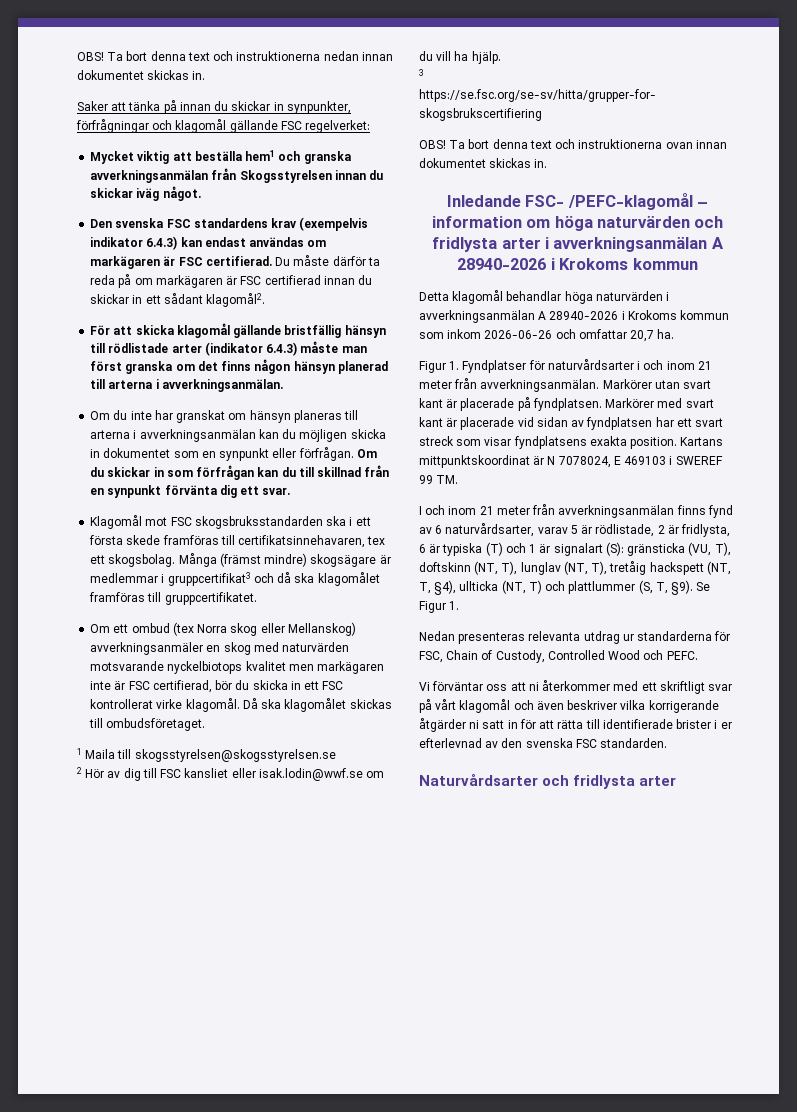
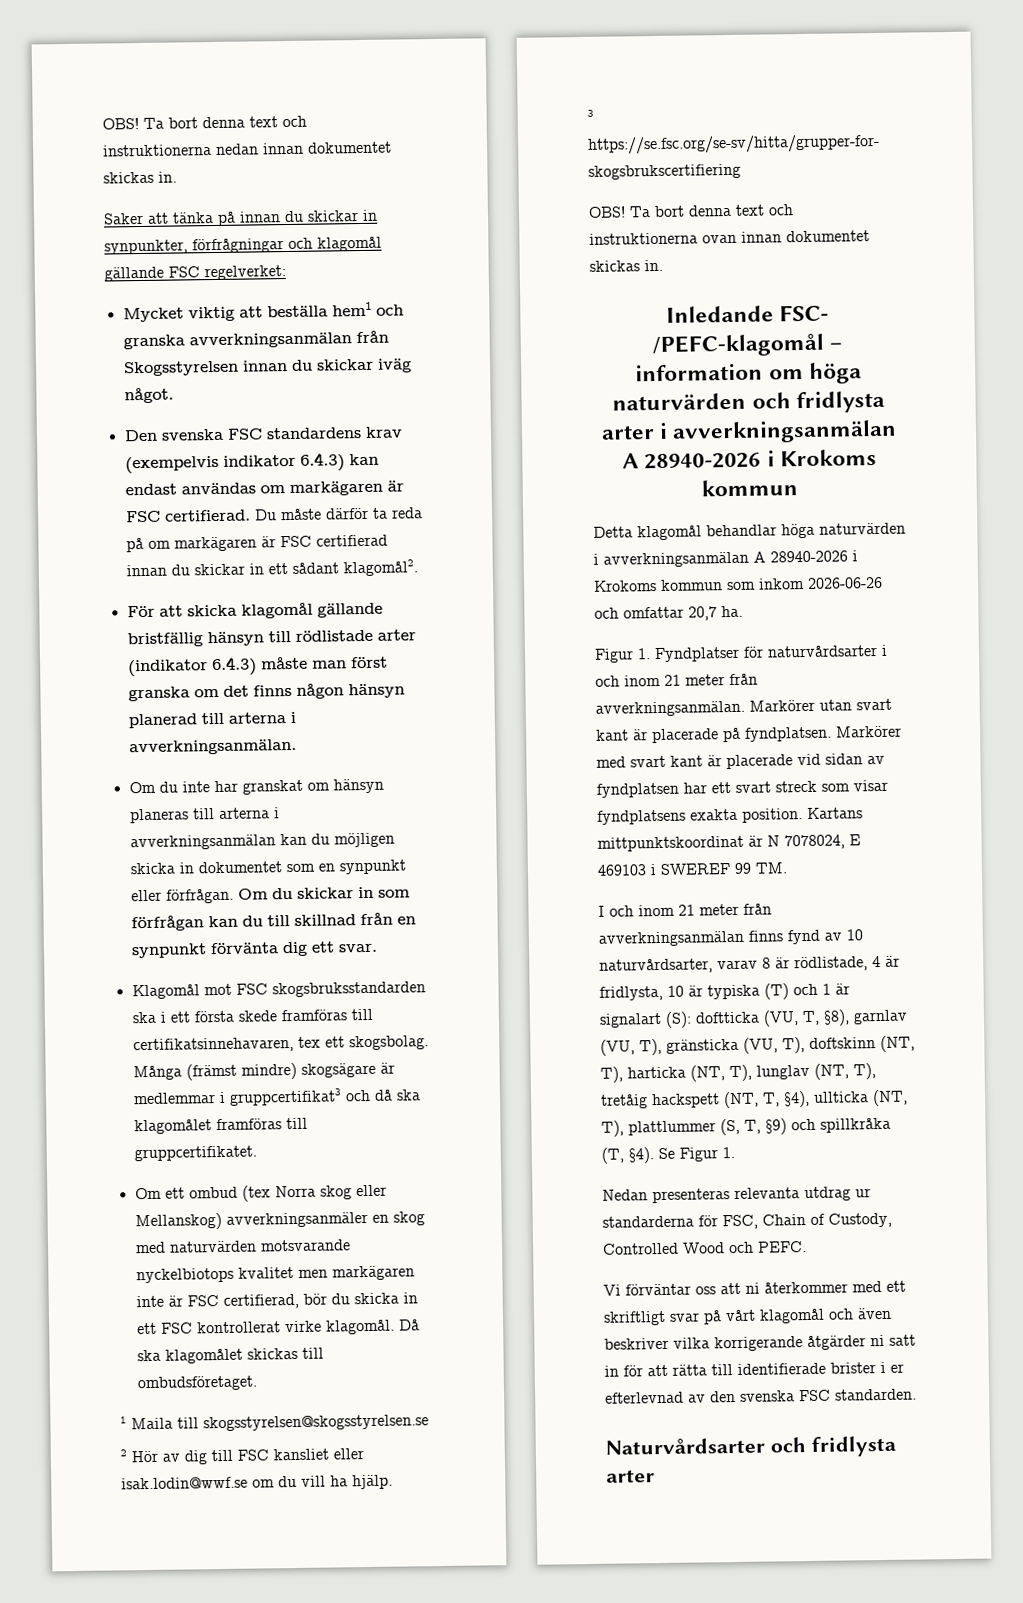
[435,525,443,534] 6 -> [846,929,863,941] 10
[570,525,578,534] 5 -> [762,957,771,969] 8
[657,525,665,534] 2 -> [872,955,881,968] 4
[419,544,426,553] 6 -> [667,985,684,997] 10
(624, 549) none -> [695,1009,908,1027] [600,1038,662,1056] doftticka (VU, T, §8), garnlav (VU, T),
(518, 568) none -> [627,1064,752,1082] harticka (NT, T),
[528,580,566,594] T) och -> [601,1120,624,1137] T),
[671,580,694,595] §9). -> [765,1117,891,1135] [601,1147,654,1164] §9) och spillkråka (T, §4).

